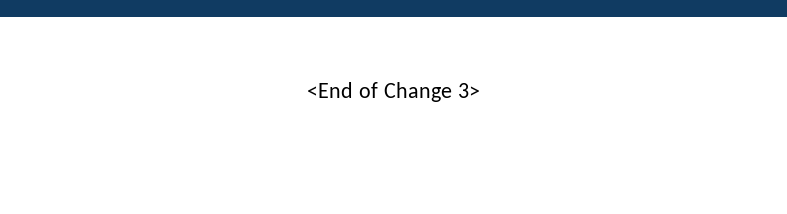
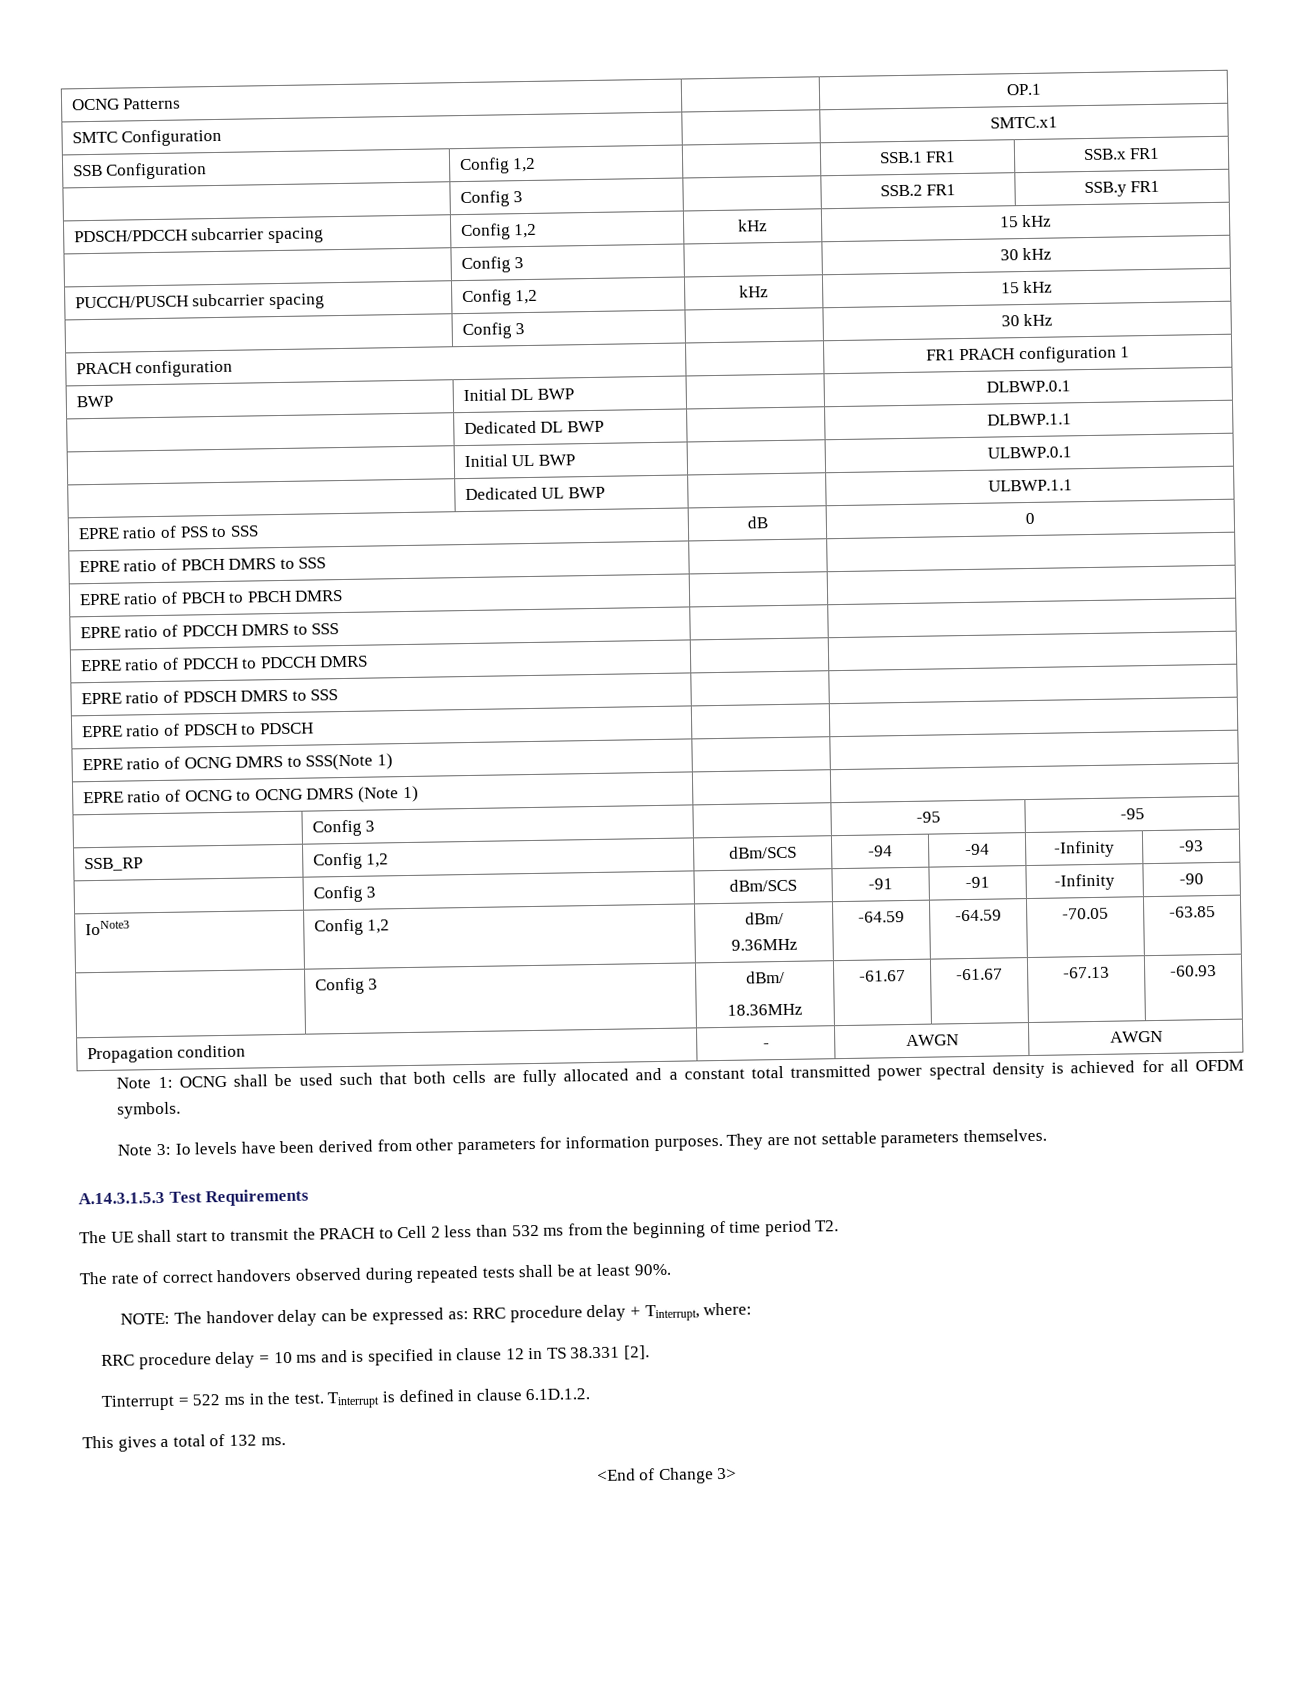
(307, 90) none -> [70,97,182,111] [1005,83,1042,96] [71,128,223,147] [990,116,1058,129] [72,162,208,180] [458,157,537,175] [878,151,957,164] [1082,147,1161,161] [459,190,524,208] [879,184,957,197] [1083,180,1161,198] [73,227,324,244] [460,223,538,241] [738,219,768,232] [998,214,1053,228] [460,256,525,274] [999,247,1053,261] [74,293,325,310] [461,289,539,307] [739,285,769,298] [1000,280,1054,294] [461,322,526,340] [1000,313,1054,327] [75,359,234,378] [925,345,1131,364] [75,395,113,408] [462,388,574,402] [985,380,1071,393] [463,420,604,435] [986,413,1072,426] [463,454,575,468] [986,446,1072,459] [464,486,605,501] [987,479,1073,492] [77,525,259,540] [746,516,768,529] [1025,512,1035,525] [78,557,327,573] [78,590,344,606] [79,623,340,639] [79,655,369,672] [80,689,339,705] [81,722,314,738] [81,753,393,771] [82,785,419,804] [311,819,376,837] [915,811,941,823] [1119,808,1145,820] [83,857,143,872] [312,852,390,870] [729,845,797,859] [868,845,893,857] [965,843,990,856] [1054,840,1115,858] [1179,840,1204,852] [312,885,377,903] [729,878,797,892] [868,878,893,890] [965,876,990,889] [1054,873,1115,891] [1179,873,1204,885] [84,920,130,936] [313,918,391,936] [744,911,784,925] [730,938,798,951] [858,911,905,923] [955,909,1002,922] [1062,907,1109,920] [1169,906,1216,918] [314,977,379,995] [745,970,785,984] [727,1003,803,1016] [859,970,906,982] [956,968,1003,981] [1063,966,1110,979] [1170,965,1217,977] [86,1044,247,1064] [762,1043,770,1049] [905,1034,959,1047] [1109,1030,1163,1043] [116,1059,1244,1089] [117,1101,182,1119] [117,1128,1048,1156] [78,1188,310,1207] [79,1219,840,1244] [79,1263,671,1285] [120,1302,753,1327] [101,1345,651,1370] [101,1388,591,1411] [82,1433,286,1452] OCNG Patterns | | OP.1 // SMTC Configuration | | SMTC.x1 // SSB Configuration | Config 1,2 | | SSB.1 FR1 | SSB.x FR1 // | Config 3 | | SSB.2 FR1 | SSB.y FR1 // PDSCH/PDCCH subcarrier spacing | Config 1,2 | kHz | 15 kHz // | Config 3 | | 30 kHz // PUCCH/PUSCH subcarrier spacing | Config 1,2 | kHz | 15 kHz // | Config 3 | | 30 kHz // PRACH configuration | | FR1 PRACH configuration 1 // BWP | Initial DL BWP | | DLBWP.0.1 // | Dedicated DL BWP | | DLBWP.1.1 // | Initial UL BWP | | ULBWP.0.1 // | Dedicated UL BWP | | ULBWP.1.1 // EPRE ratio of PSS to SSS | dB | 0 // EPRE ratio of PBCH DMRS to SSS | | // EPRE ratio of PBCH to PBCH DMRS | | // EPRE ratio of PDCCH DMRS to SSS | | // EPRE ratio of PDCCH to PDCCH DMRS | | // EPRE ratio of PDSCH DMRS to SSS | | // EPRE ratio of PDSCH to PDSCH | | // EPRE ratio of OCNG DMRS to SSS(Note 1) | | // EPRE ratio of OCNG to OCNG DMRS (Note 1) | | // | Config 3 | | -95 | -95 // SSB_RP | Config 1,2 | dBm/SCS | -94 | -94 | -Infinity | -93 // | Config 3 | dBm/SCS | -91 | -91 | -Infinity | -90 // IoNote3 | Config 1,2 | dBm/ // 9.36MHz | -64.59 | -64.59 | -70.05 | -63.85 // | Config 3 | dBm/ // 18.36MHz | -61.67 | -61.67 | -67.13 | -60.93 // Propagation condition | - | AWGN | AWGN // Note 1: OCNG shall be used such that both cells are fully allocated and a constant total transmitted power spectral density is achieved for all OFDM symbols. // Note 3: Io levels have been derived from other parameters for information purposes. They are not settable parameters themselves. // A.14.3.1.5.3 Test Requirements // The UE shall start to transmit the PRACH to Cell 2 less than 532 ms from the beginning of time period T2. // The rate of correct handovers observed during repeated tests shall be at least 90%. // NOTE: The handover delay can be expressed as: RRC procedure delay + Tinterrupt, where: // RRC procedure delay = 10 ms and is specified in clause 12 in TS 38.331 [2]. // Tinterrupt = 522 ms in the test. Tinterrupt is defined in clause 6.1D.1.2. // This gives a total of 132 ms. //

